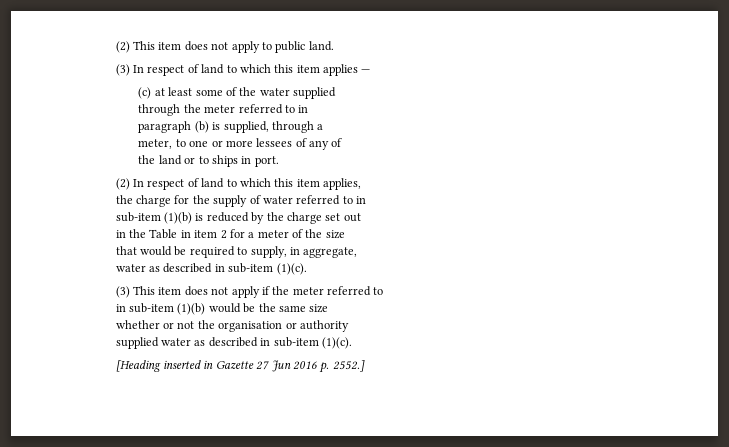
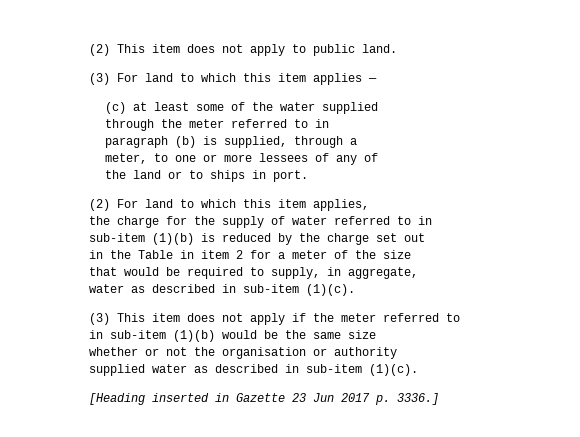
[133,64,199,76] In respect of -> [116,73,138,82] For
[133,178,199,190] In respect of -> [116,199,138,208] For
[256,360,365,373] 27 Jun 2016 p. 2552.] -> [291,393,439,405] 23 Jun 2017 p. 3336.]

